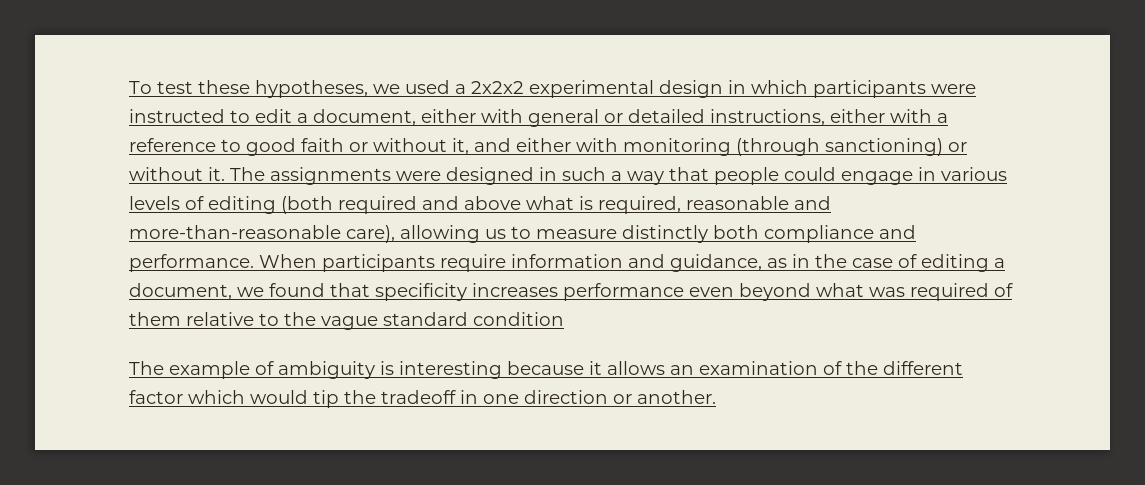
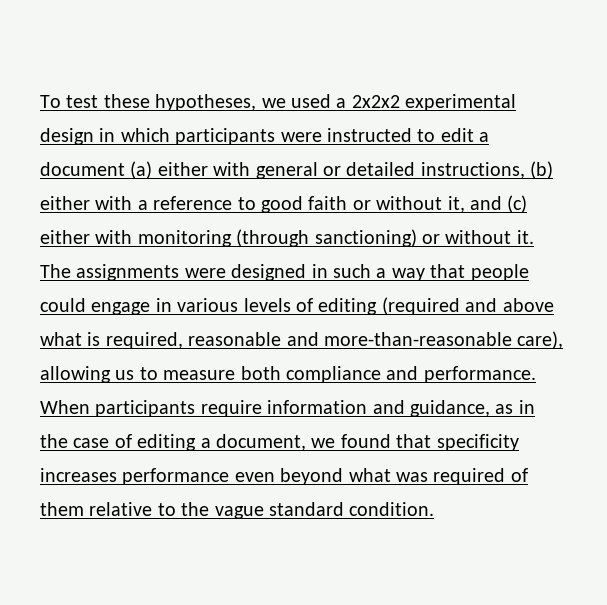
[313,109,416,126] document, -> [40,161,153,179] document (a)
(825, 117) none -> [530,161,554,179] (b)
(511, 145) none -> [507,195,528,213] (c)
[281,196,417,214] (both required -> [381,297,460,315] (required
[622,225,708,243] distinctly -> (236, 375) none
[473,312,564,326] [129,361,963,379] [129,390,716,408] condition // The example of ambiguity is interesting because it allows an examination of the different factor which would tip the tradeoff in one direction or another. -> [349,502,435,516] condition.

